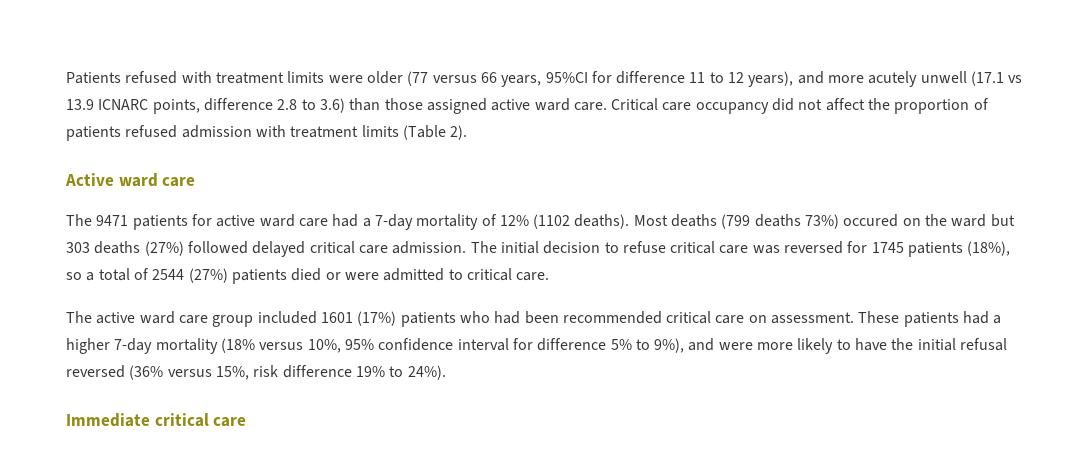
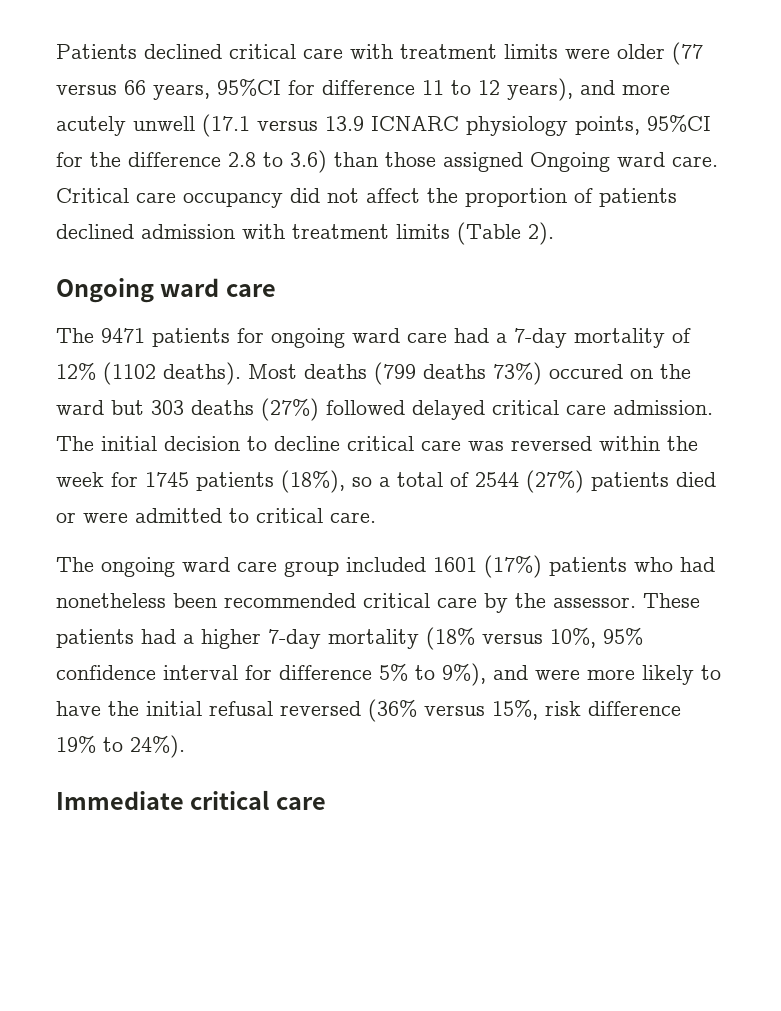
[125,71,178,84] refused -> [144,44,343,59] declined critical care
[1008,75,1023,83] vs -> [257,120,318,131] versus
[152,99,200,114] points, -> [466,114,711,136] [56,152,121,167] physiology points, 95%CI for the
[491,99,531,111] active -> [530,152,610,172] Ongoing
[125,125,178,138] refused -> [56,224,134,239] declined
[65,173,114,186] Active -> [56,278,154,303] Ongoing
[216,215,256,227] active -> [271,328,345,348] ongoing
[622,241,666,253] refuse -> [274,436,340,451] decline
(844, 247) none -> [599,436,698,451] [56,472,104,487] within the week
[96,312,136,324] active -> [101,557,175,577] ongoing
(521, 317) none -> [56,593,166,608] nonetheless
[748,312,855,324] on assessment. -> [484,593,636,613] by the assessor.

